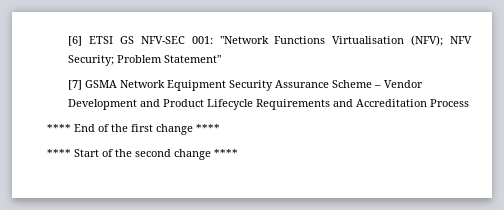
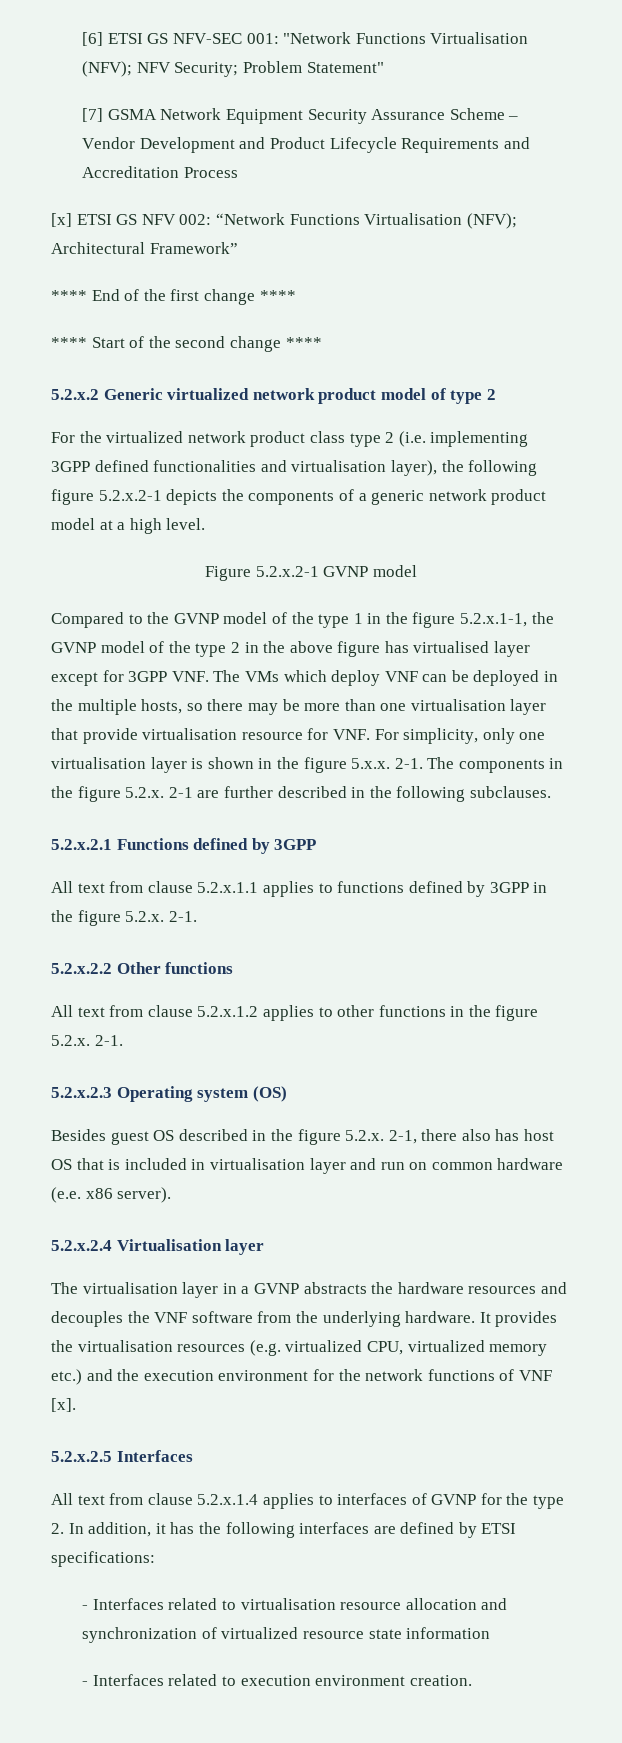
(470, 103) none -> [51,213,517,229] [51,242,238,254] // [x] ETSI GS NFV 002: “Network Functions Virtualisation (NFV); Architectural Framework”
(238, 153) none -> [51,388,496,404] [51,431,529,447] [51,460,538,476] [51,489,547,505] [51,518,206,534] [205,565,417,581] [51,612,554,628] [51,641,531,657] [51,670,559,686] [51,699,547,715] [51,728,546,744] [51,757,564,773] [51,786,551,802] [51,838,317,854] [51,881,548,897] [51,910,197,926] [51,962,234,974] [51,1005,539,1021] [51,1035,123,1046] [51,1086,287,1102] [51,1129,555,1145] [51,1158,564,1174] [51,1187,172,1203] [51,1239,265,1255] [51,1282,567,1298] [51,1311,558,1327] [51,1340,548,1356] [51,1369,552,1385] [51,1398,76,1412] [51,1450,193,1462] [51,1493,565,1509] [51,1522,517,1538] [51,1551,155,1567] [82,1598,508,1610] [82,1627,491,1643] [82,1674,472,1686] // 5.2.x.2 Generic virtualized network product model of type 2 // For the virtualized network product class type 2 (i.e. implementing 3GPP defined functionalities and virtualisation layer), the following figure 5.2.x.2-1 depicts the components of a generic network product model at a high level. // Figure 5.2.x.2-1 GVNP model // Compared to the GVNP model of the type 1 in the figure 5.2.x.1-1, the GVNP model of the type 2 in the above figure has virtualised layer except for 3GPP VNF. The VMs which deploy VNF can be deployed in the multiple hosts, so there may be more than one virtualisation layer that provide virtualisation resource for VNF. For simplicity, only one virtualisation layer is shown in the figure 5.x.x. 2-1. The components in the figure 5.2.x. 2-1 are further described in the following subclauses. // 5.2.x.2.1 Functions defined by 3GPP // All text from clause 5.2.x.1.1 applies to functions defined by 3GPP in the figure 5.2.x. 2-1. // 5.2.x.2.2 Other functions // All text from clause 5.2.x.1.2 applies to other functions in the figure 5.2.x. 2-1. // 5.2.x.2.3 Operating system (OS) // Besides guest OS described in the figure 5.2.x. 2-1, there also has host OS that is included in virtualisation layer and run on common hardware (e.e. x86 server). // 5.2.x.2.4 Virtualisation layer // The virtualisation layer in a GVNP abstracts the hardware resources and decouples the VNF software from the underlying hardware. It provides the virtualisation resources (e.g. virtualized CPU, virtualized memory etc.) and the execution environment for the network functions of VNF [x]. // 5.2.x.2.5 Interfaces // All text from clause 5.2.x.1.4 applies to interfaces of GVNP for the type 2. In addition, it has the following interfaces are defined by ETSI specifications: // - Interfaces related to virtualisation resource allocation and synchronization of virtualized resource state information // - Interfaces related to execution environment creation.

